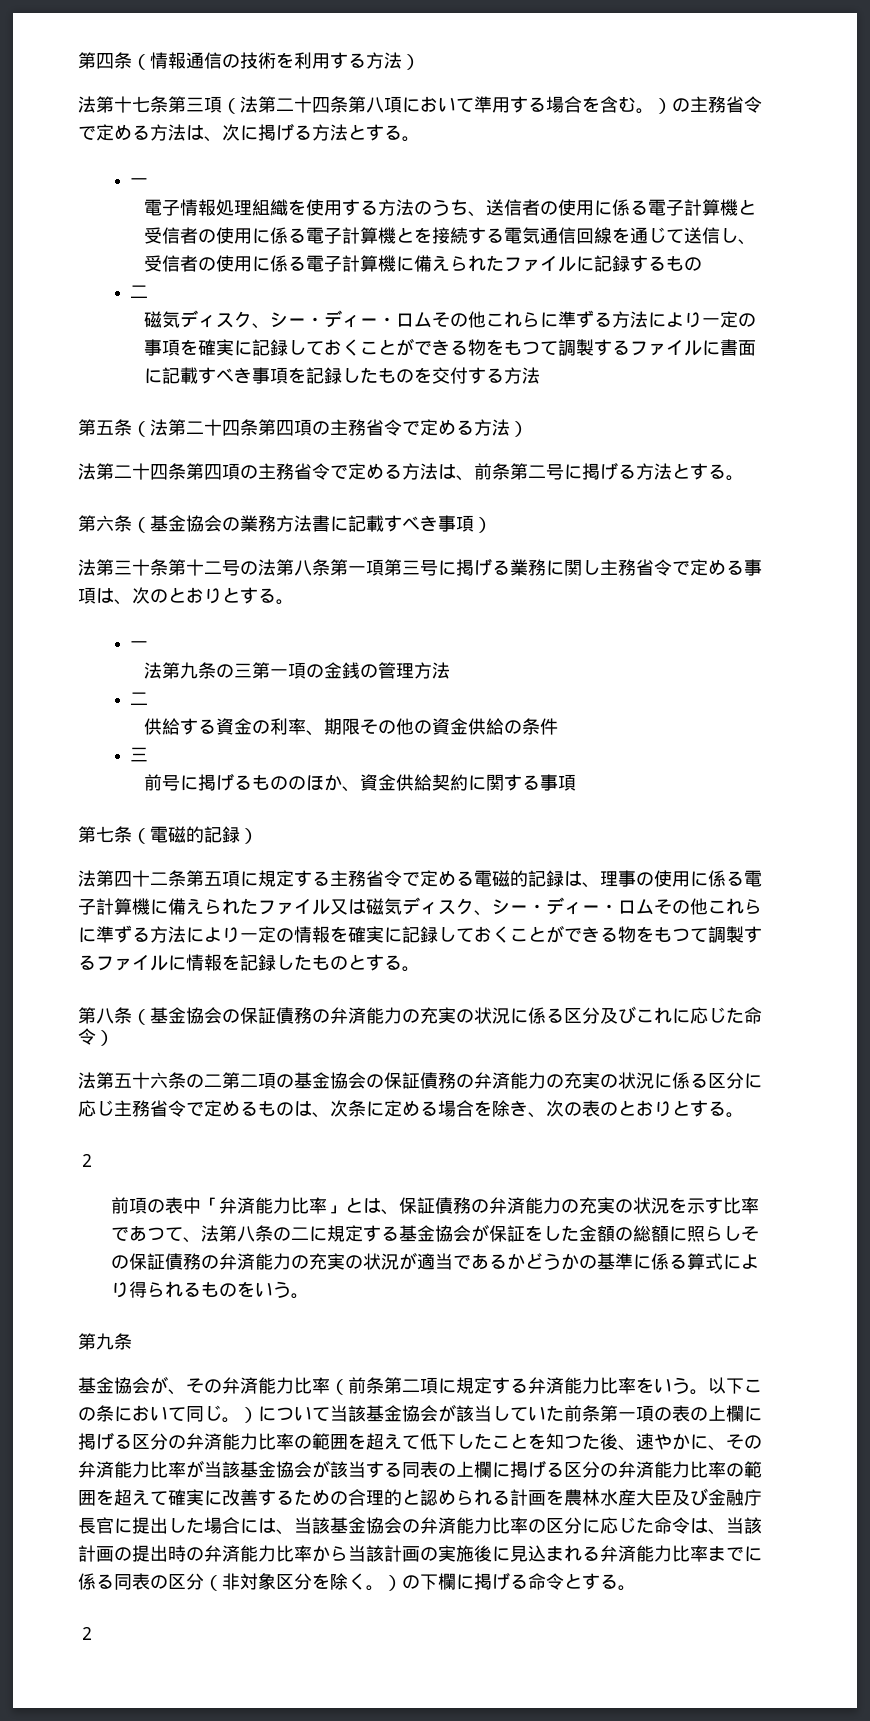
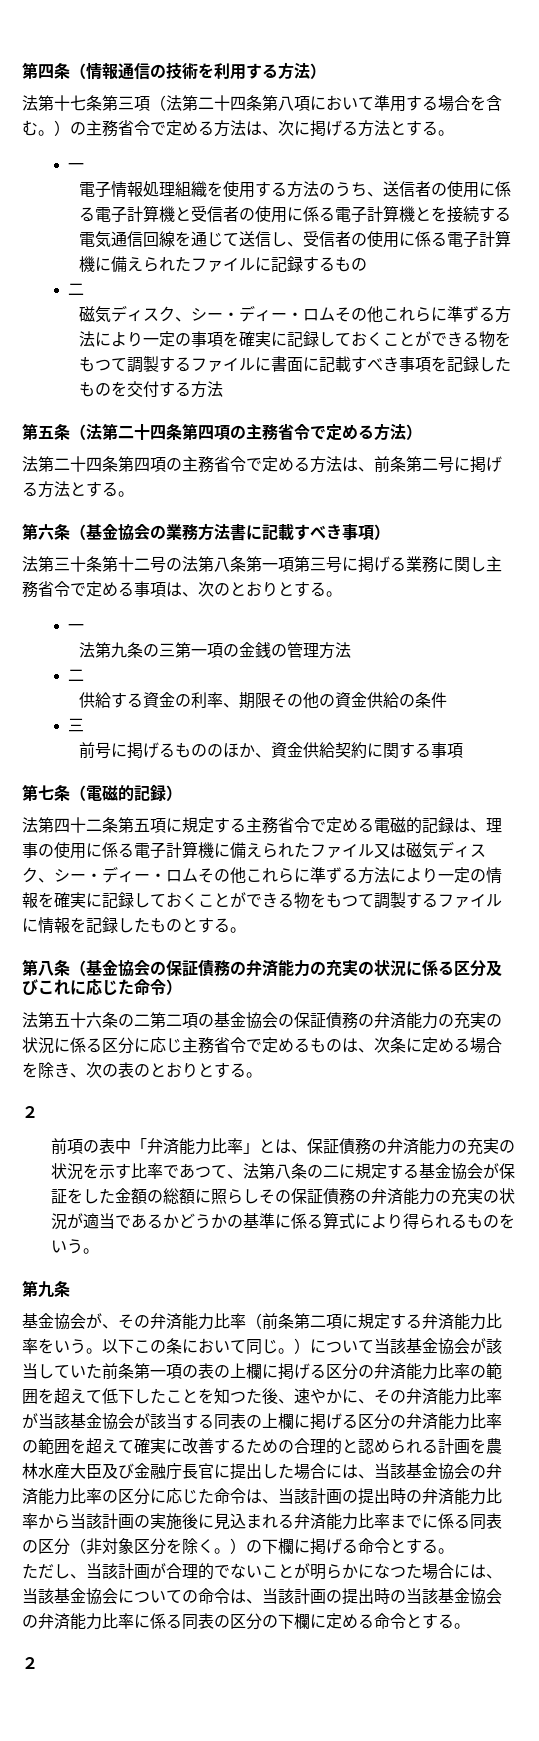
(636, 1588) none -> [22,1563,502,1580] [22,1588,502,1605] [22,1613,470,1630] // ただし、当該計画が合理的でないことが明らかになつた場合には、当該基金協会についての命令は、当該計画の提出時の当該基金協会の弁済能力比率に係る同表の区分の下欄に定める命令とする。

